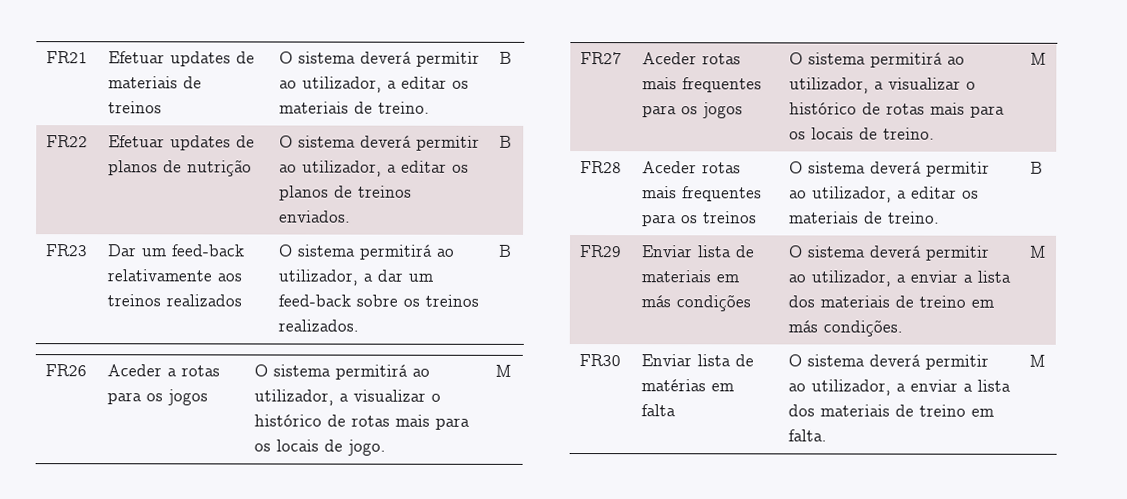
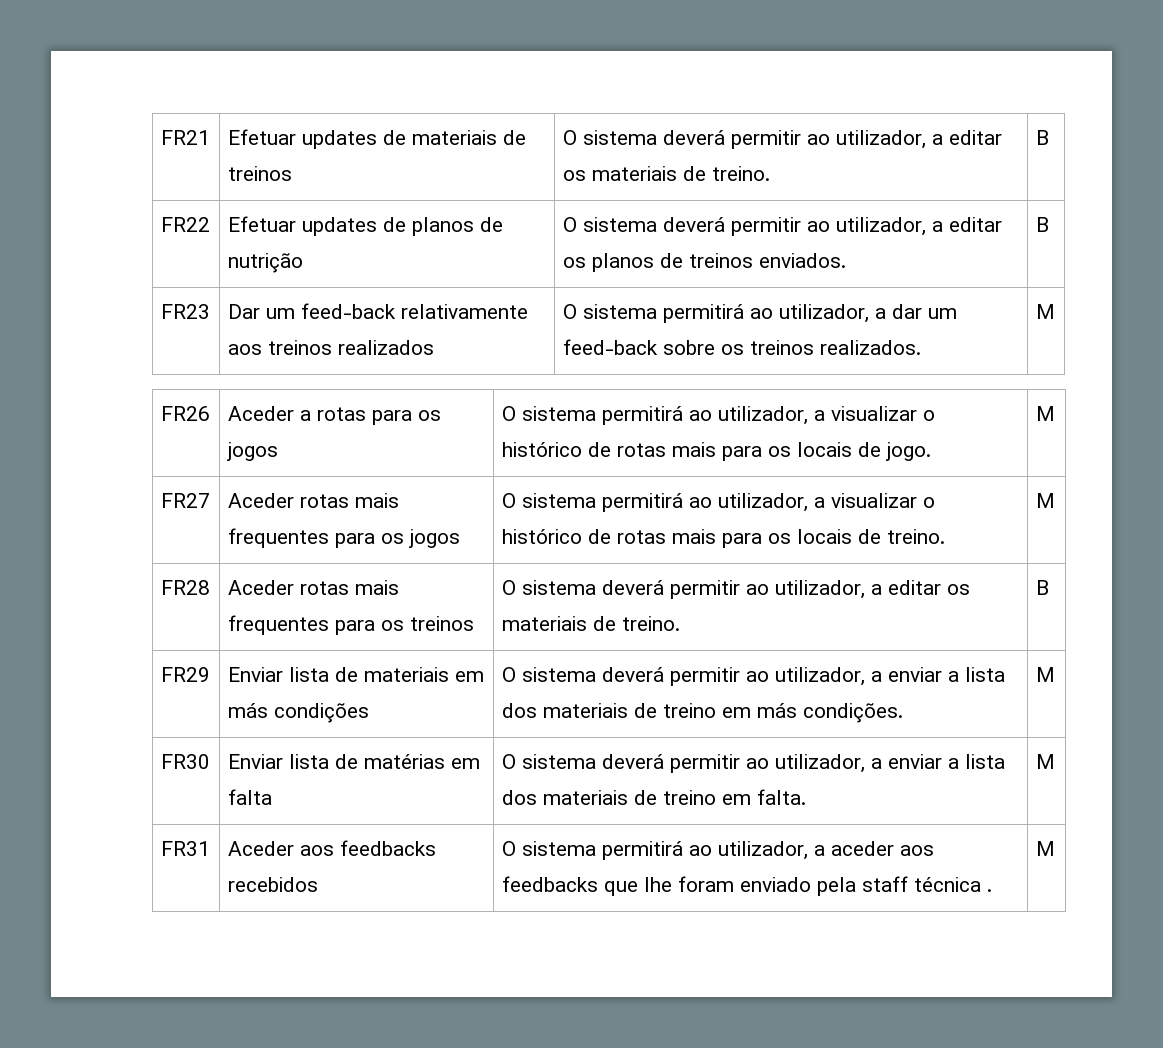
[498,244,513,257] B -> [1035,304,1055,319] M
(1046, 360) none -> [160,841,210,856] [227,840,436,856] [227,877,318,892] [501,841,934,860] [501,876,992,896] [1035,841,1055,856] // FR31 | Aceder aos feedbacks recebidos | O sistema permitirá ao utilizador, a aceder aos feedbacks que lhe foram enviado pela staff técnica . | M

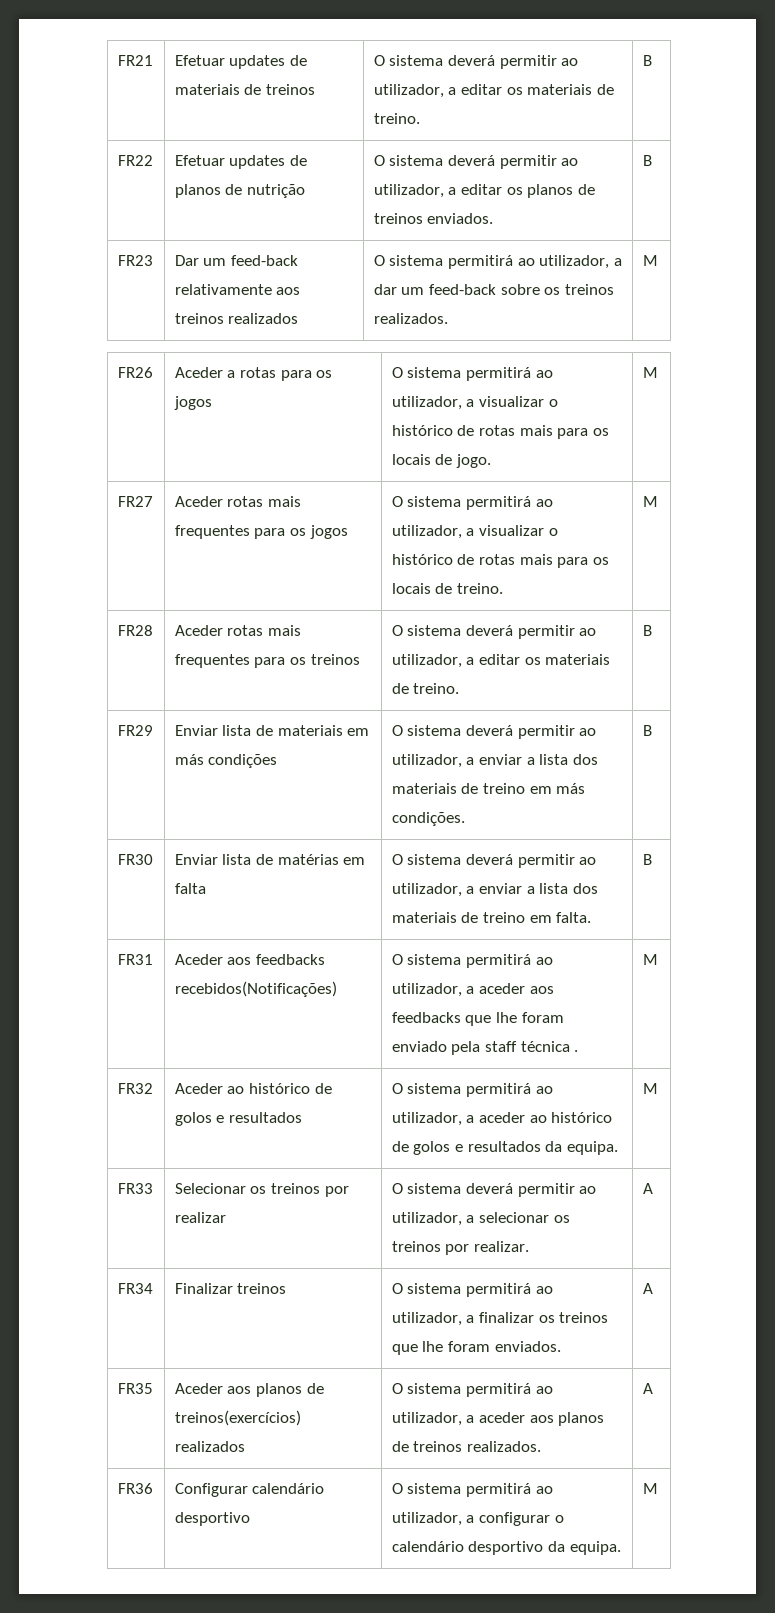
[1035,667,1055,682] M -> [642,725,652,736] B
[1035,754,1055,769] M -> [642,854,652,865] B
[227,877,318,892] recebidos -> [174,981,337,997] recebidos(Notificações)
(1055, 848) none -> [117,1083,153,1094] [174,1083,332,1094] [174,1112,302,1126] [391,1083,553,1097] [391,1112,613,1126] [391,1141,618,1155] [642,1083,658,1094] [117,1183,153,1194] [174,1183,349,1197] [174,1212,226,1223] [391,1183,597,1197] [391,1212,570,1226] [391,1241,529,1255] [642,1183,653,1194] [117,1283,153,1294] [174,1283,287,1294] [391,1283,553,1297] [391,1312,609,1326] [391,1341,561,1355] [642,1283,653,1294] [117,1383,153,1394] [174,1383,324,1397] [174,1410,301,1426] [174,1441,245,1452] [391,1383,553,1397] [391,1412,605,1426] [391,1441,541,1452] [642,1383,653,1394] [117,1483,153,1494] [174,1483,325,1497] [174,1512,250,1526] [391,1483,553,1497] [391,1512,564,1526] [391,1541,621,1555] [642,1483,658,1494] // FR32 | Aceder ao histórico de golos e resultados | O sistema permitirá ao utilizador, a aceder ao histórico de golos e resultados da equipa. | M // FR33 | Selecionar os treinos por realizar | O sistema deverá permitir ao utilizador, a selecionar os treinos por realizar. | A // FR34 | Finalizar treinos | O sistema permitirá ao utilizador, a finalizar os treinos que lhe foram enviados. | A // FR35 | Aceder aos planos de treinos(exercícios) realizados | O sistema permitirá ao utilizador, a aceder aos planos de treinos realizados. | A // FR36 | Configurar calendário desportivo | O sistema permitirá ao utilizador, a configurar o calendário desportivo da equipa. | M

